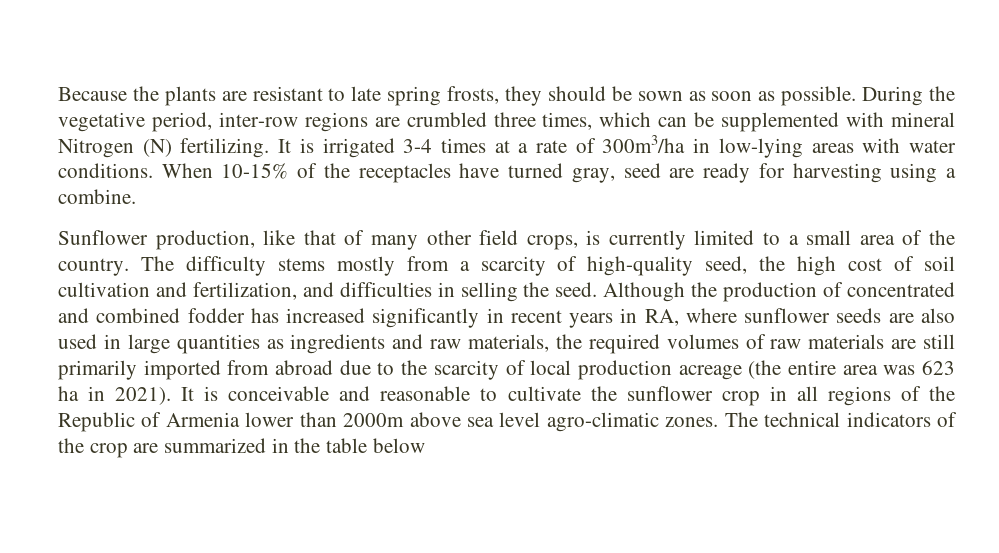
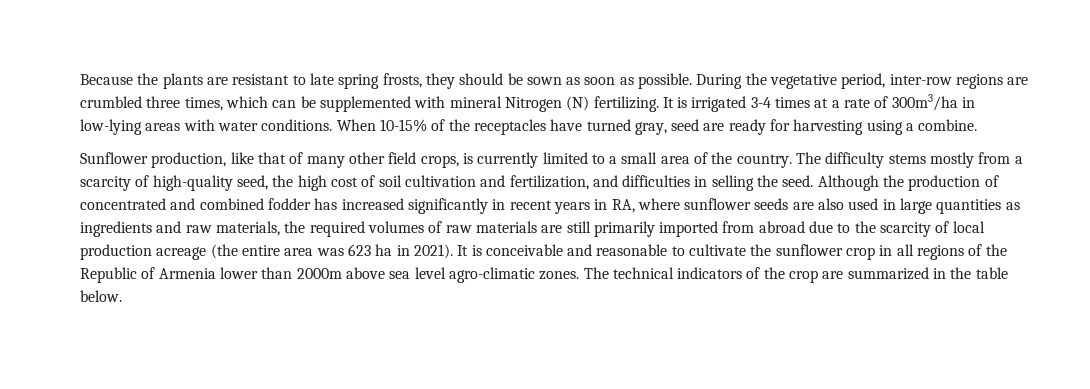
[372,438,425,453] below -> [80,290,122,302] below.

